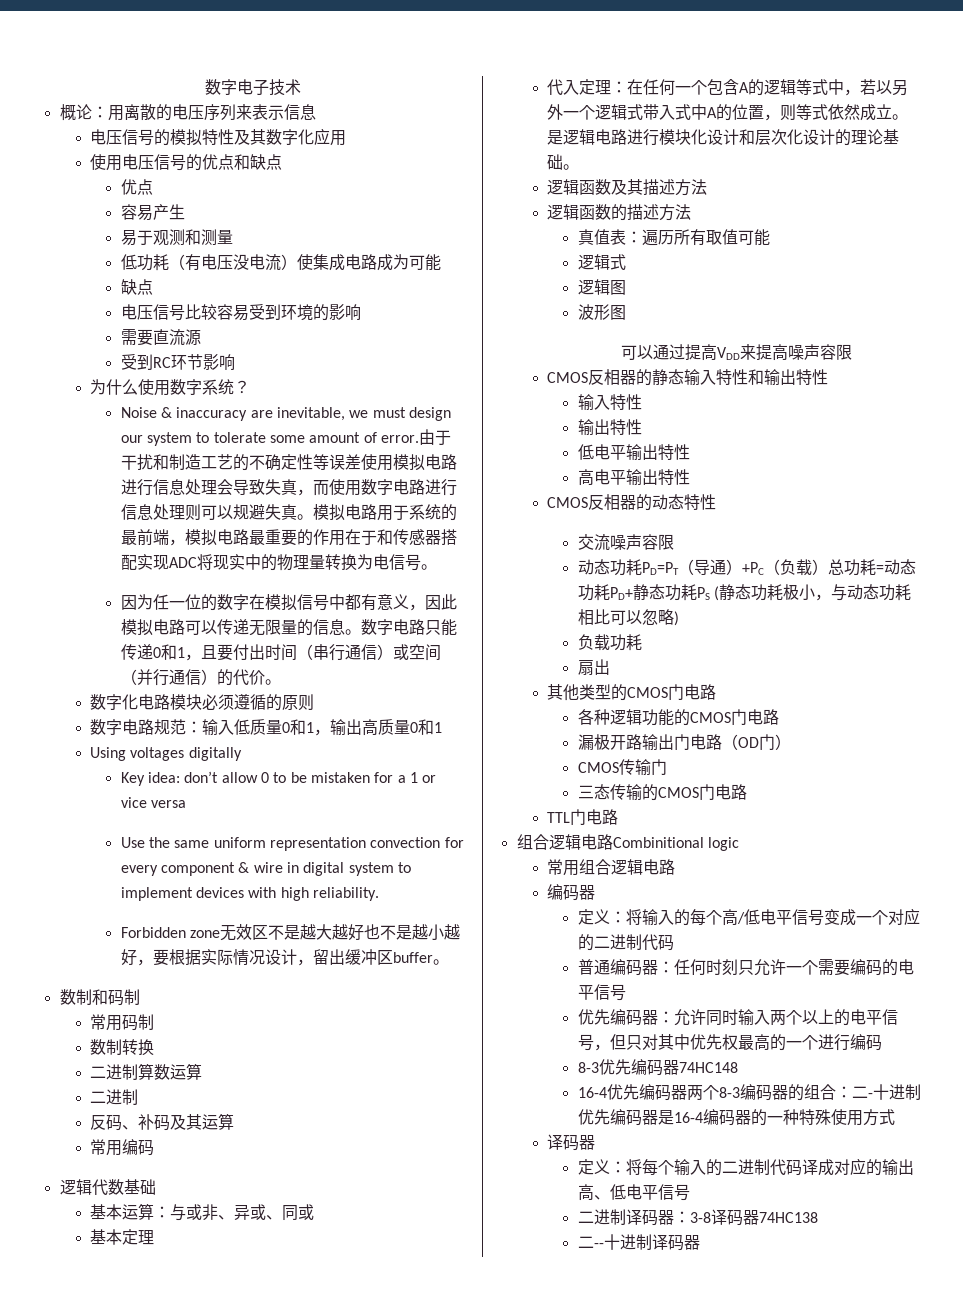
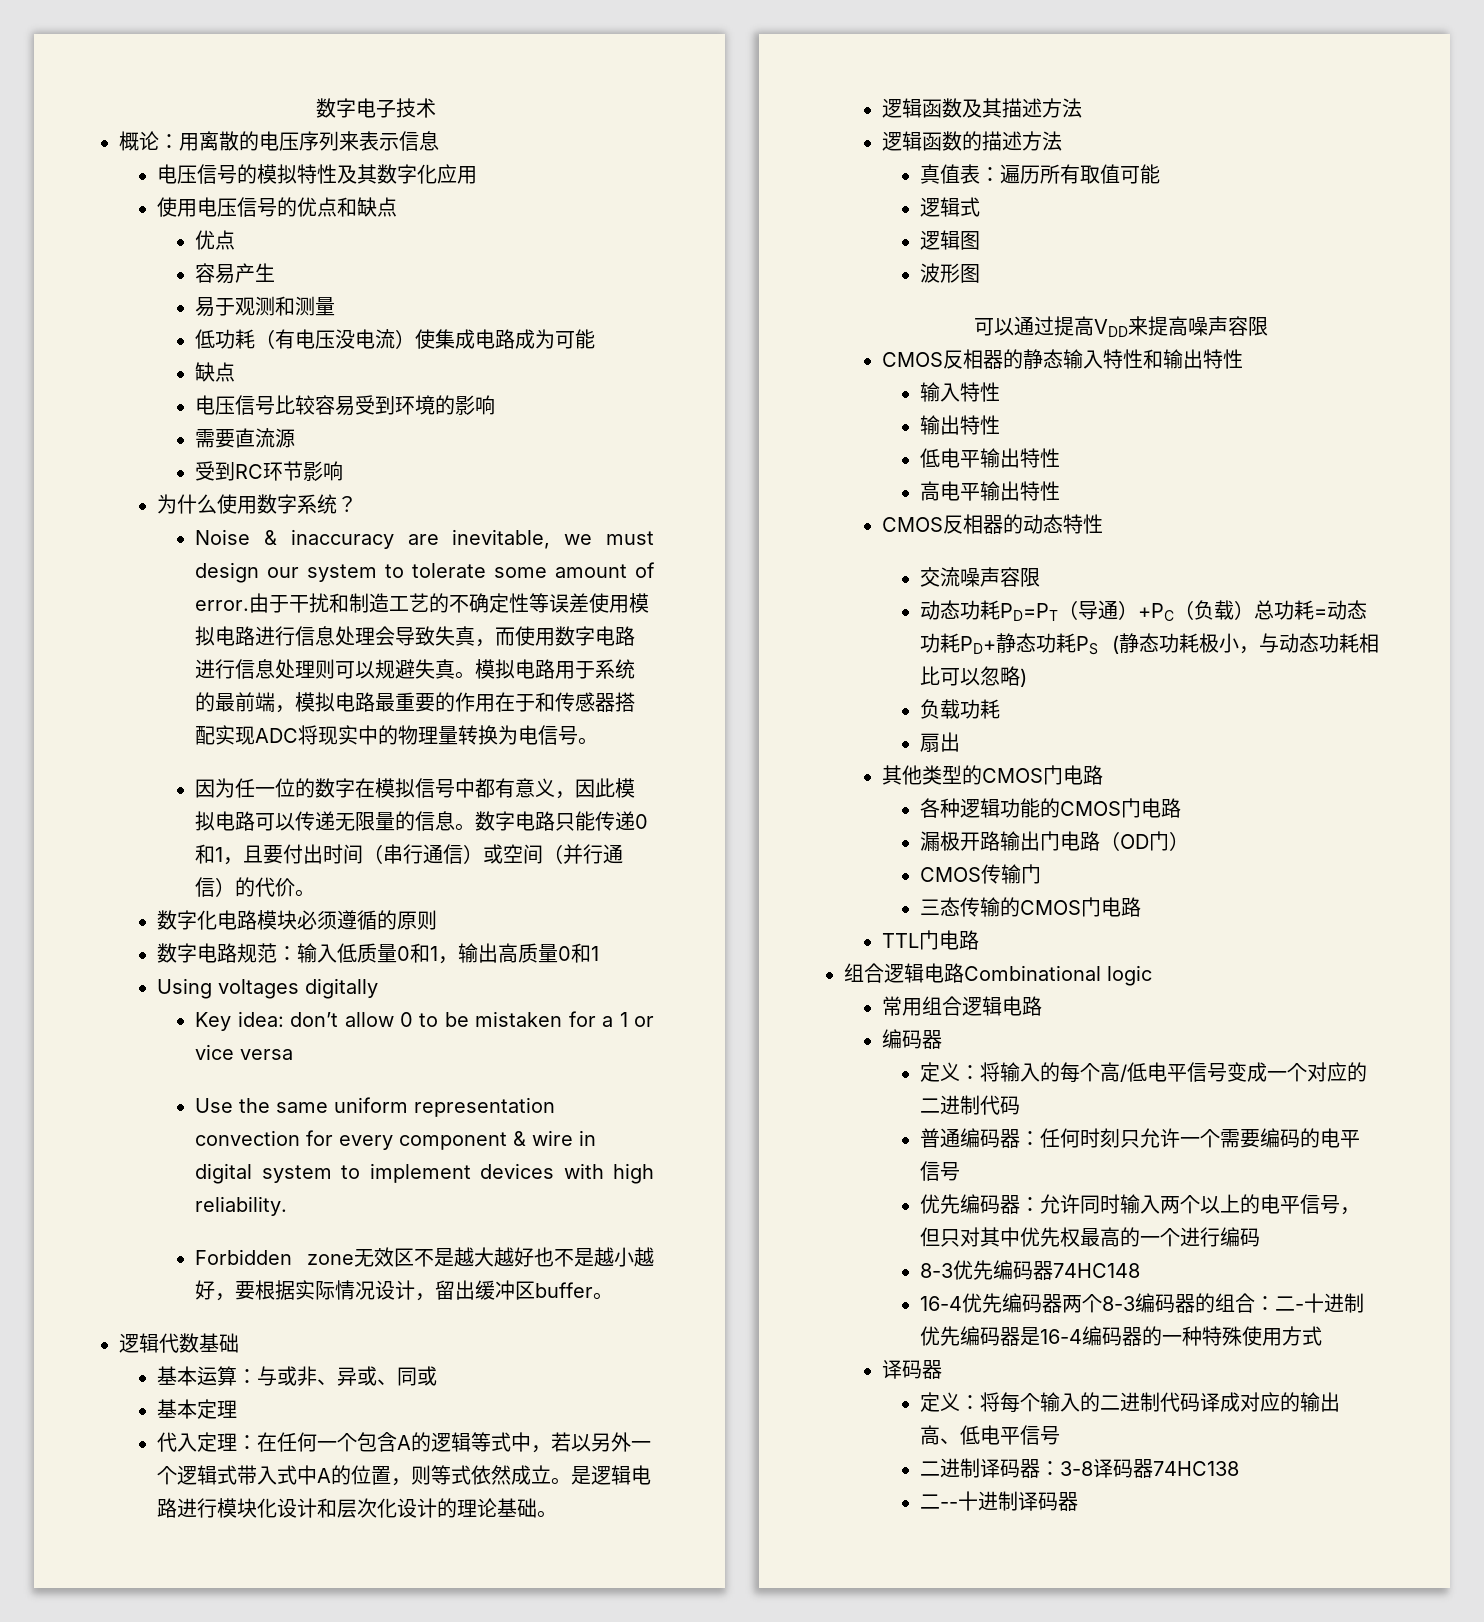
[59,989,140,1006] [90,1014,155,1031] [90,1039,155,1056] [90,1063,203,1080] [90,1089,139,1105] [90,1113,235,1131] [90,1139,155,1156] // 数制和码制 // 常用码制 // 数制转换 // 二进制算数运算 // 二进制 // 反码、补码及其运算 // 常用编码 -> (614, 1296) none
[612,837,704,848] Combinitional -> [964,965,1101,981] Combinational

